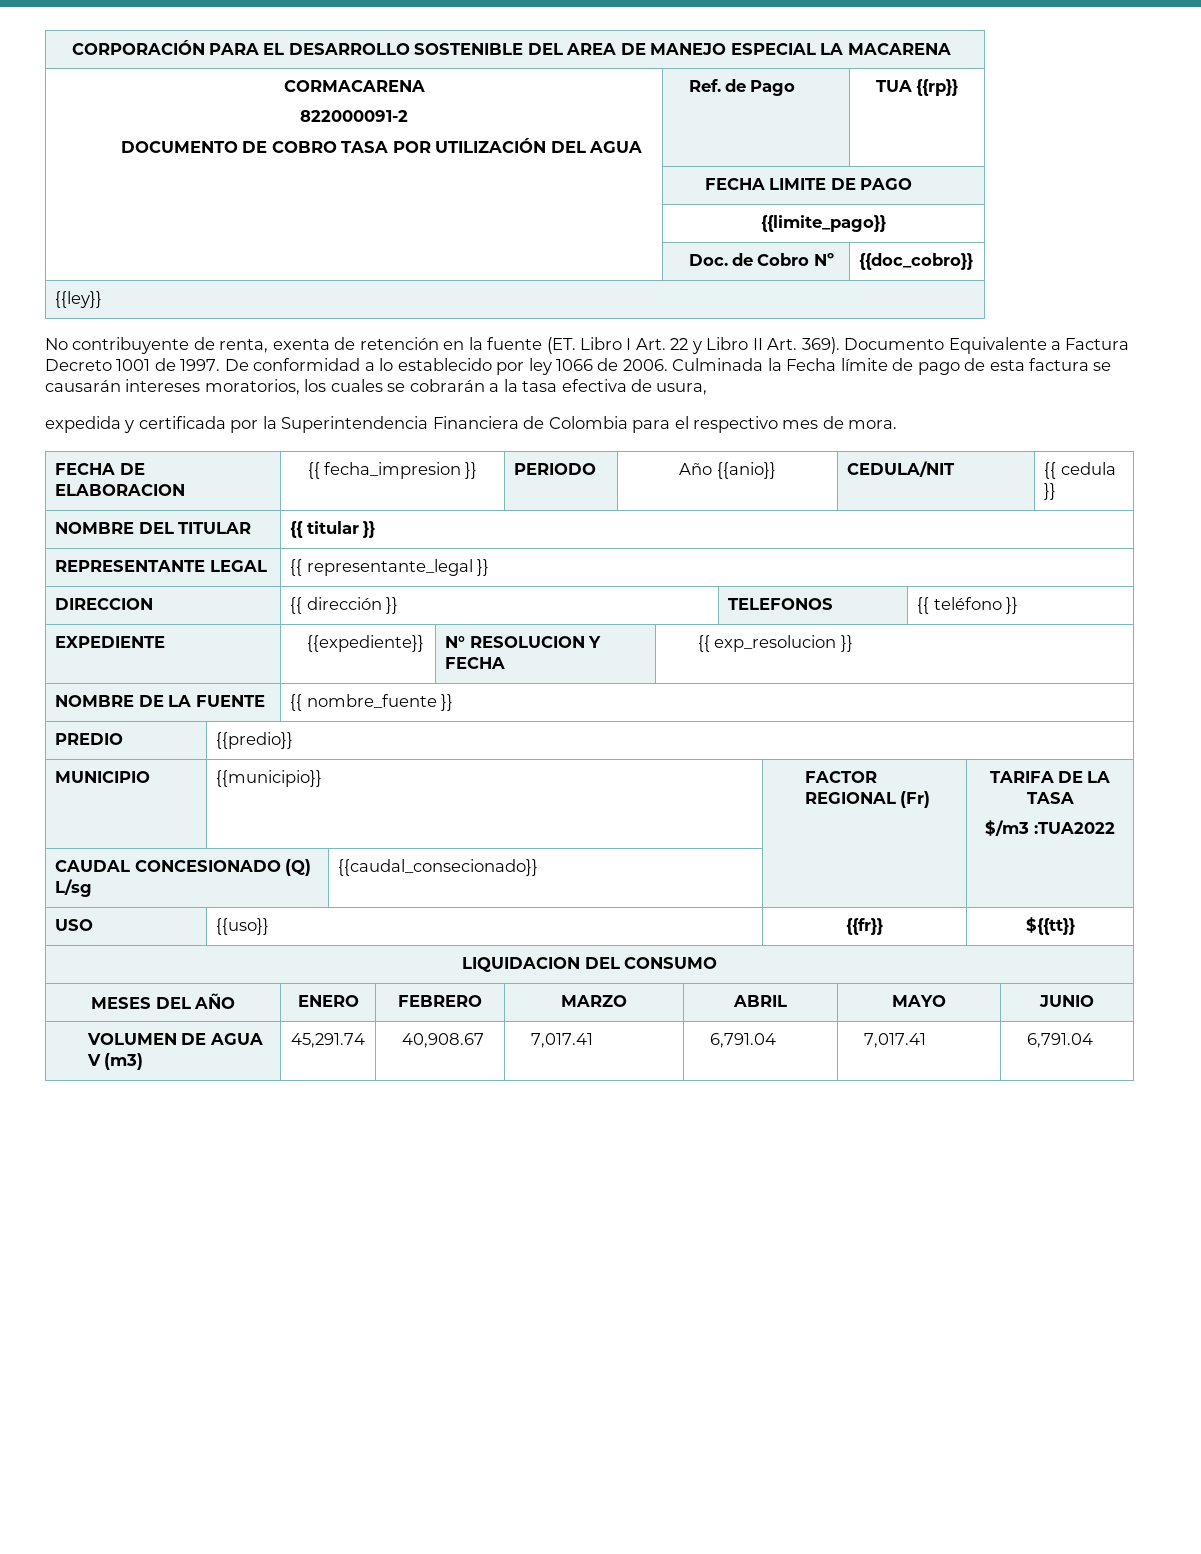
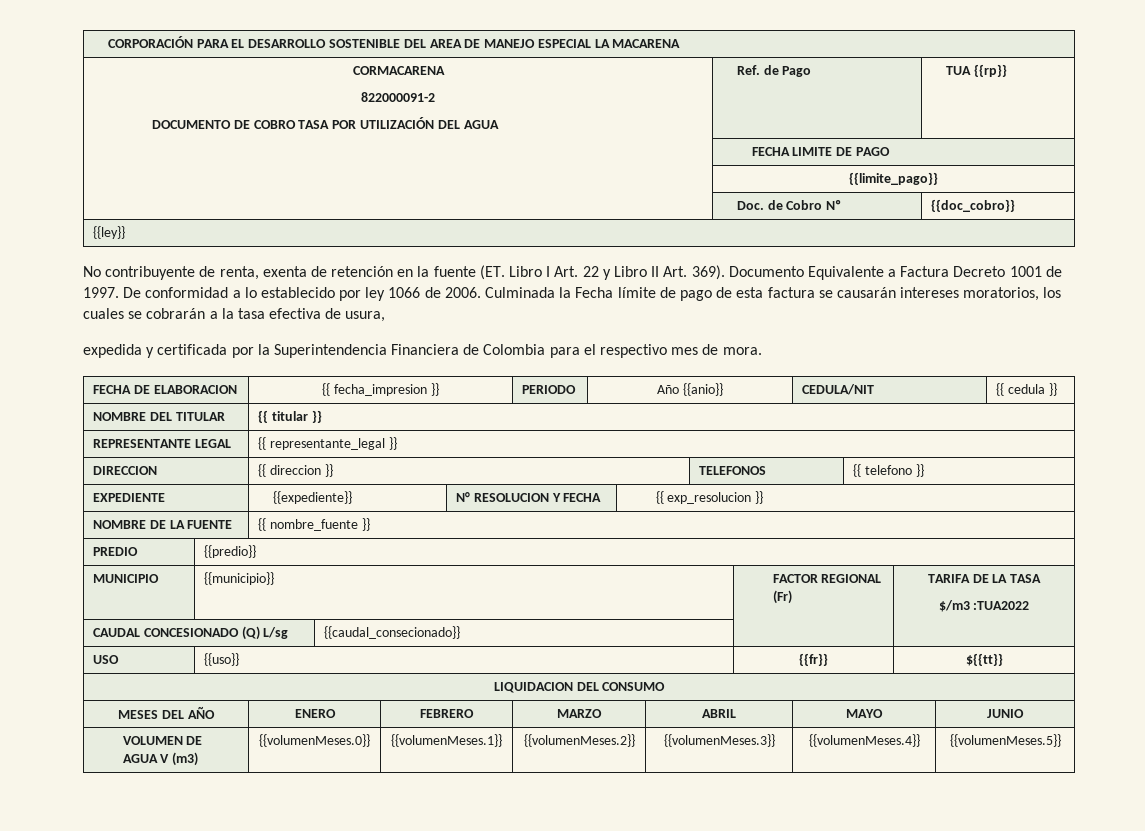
[306,597,382,610] dirección -> [269,465,321,475] direccion
[933,597,1002,610] teléfono -> [864,465,912,475] telefono
[291,1033,365,1048] [401,1033,484,1048] [530,1033,593,1048] [709,1033,776,1048] [863,1033,926,1048] [1026,1033,1093,1048] 45,291.74 | 40,908.67 | 7,017.41 | 6,791.04 | 7,017.41 | 6,791.04 -> [259,734,370,747] [391,734,502,747] [523,734,635,747] [663,734,775,747] [808,734,920,747] [949,734,1061,747] {{volumenMeses.0}} | {{volumenMeses.1}} | {{volumenMeses.2}} | {{volumenMeses.3}} | {{volumenMeses.4}} | {{volumenMeses.5}}

